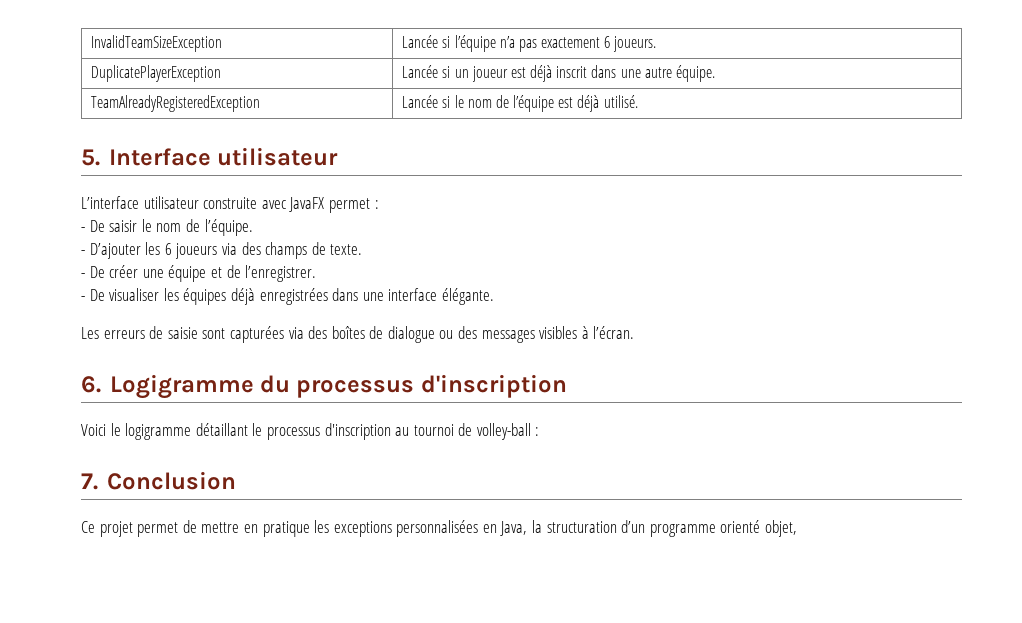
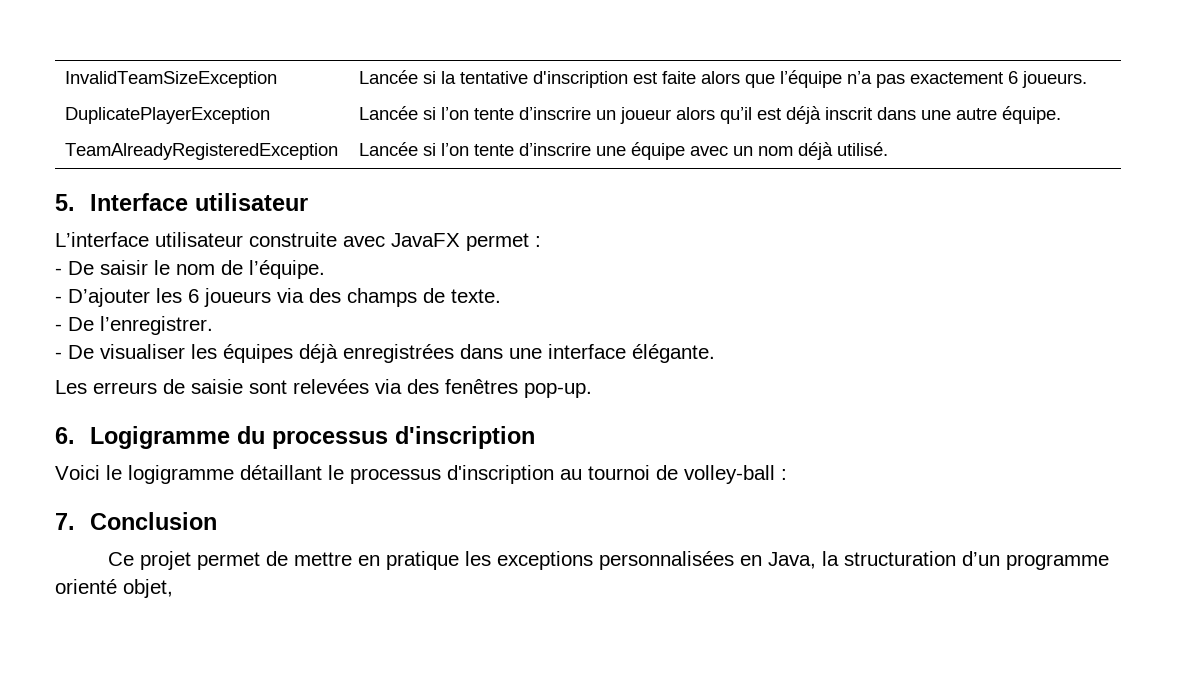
(451, 42) none -> [441,71,776,88] la tentative d'inscription est faite alors que
[454,66,508,82] un joueur -> [441,107,753,124] l’on tente d’inscrire un joueur alors qu’il
[454,95,574,112] le nom de l’équipe est -> [441,142,794,160] l’on tente d’inscrire une équipe avec un nom
[109,265,241,282] créer une équipe et de -> (94, 324) none
[229,326,635,343] capturées via des boîtes de dialogue ou des messages visibles à l’écran. -> [293,379,592,398] relevées via des fenêtres pop-up.

